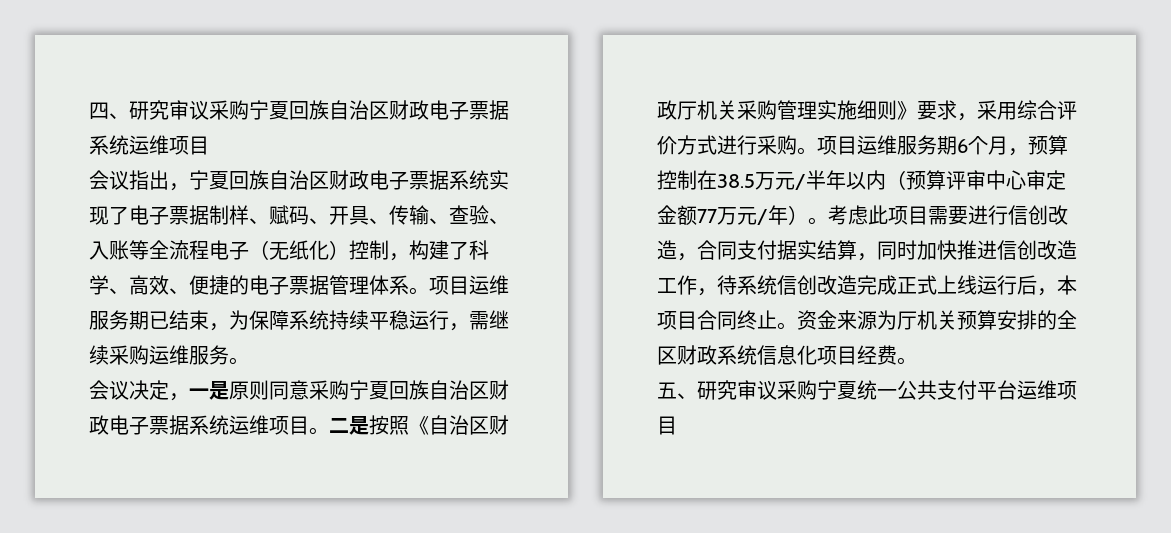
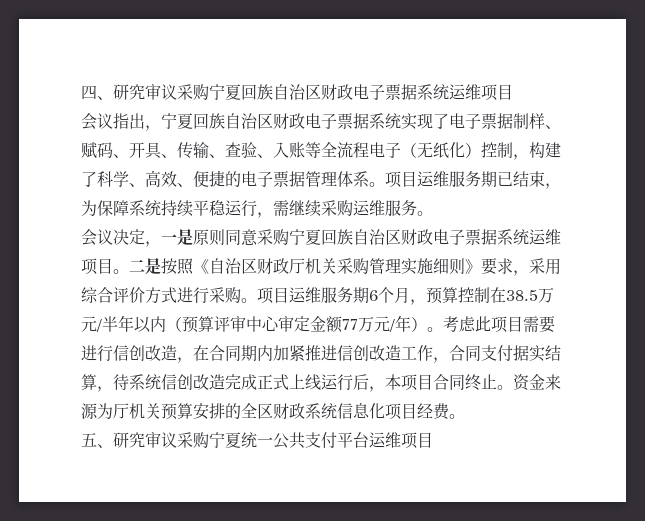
(697, 257) none -> [193,345,449,363] 在合同期内加紧推进信创改造工作，
[877,240,1077,260] [657,275,717,296] 同时加快推进信创改造工作， -> (113, 389) none

